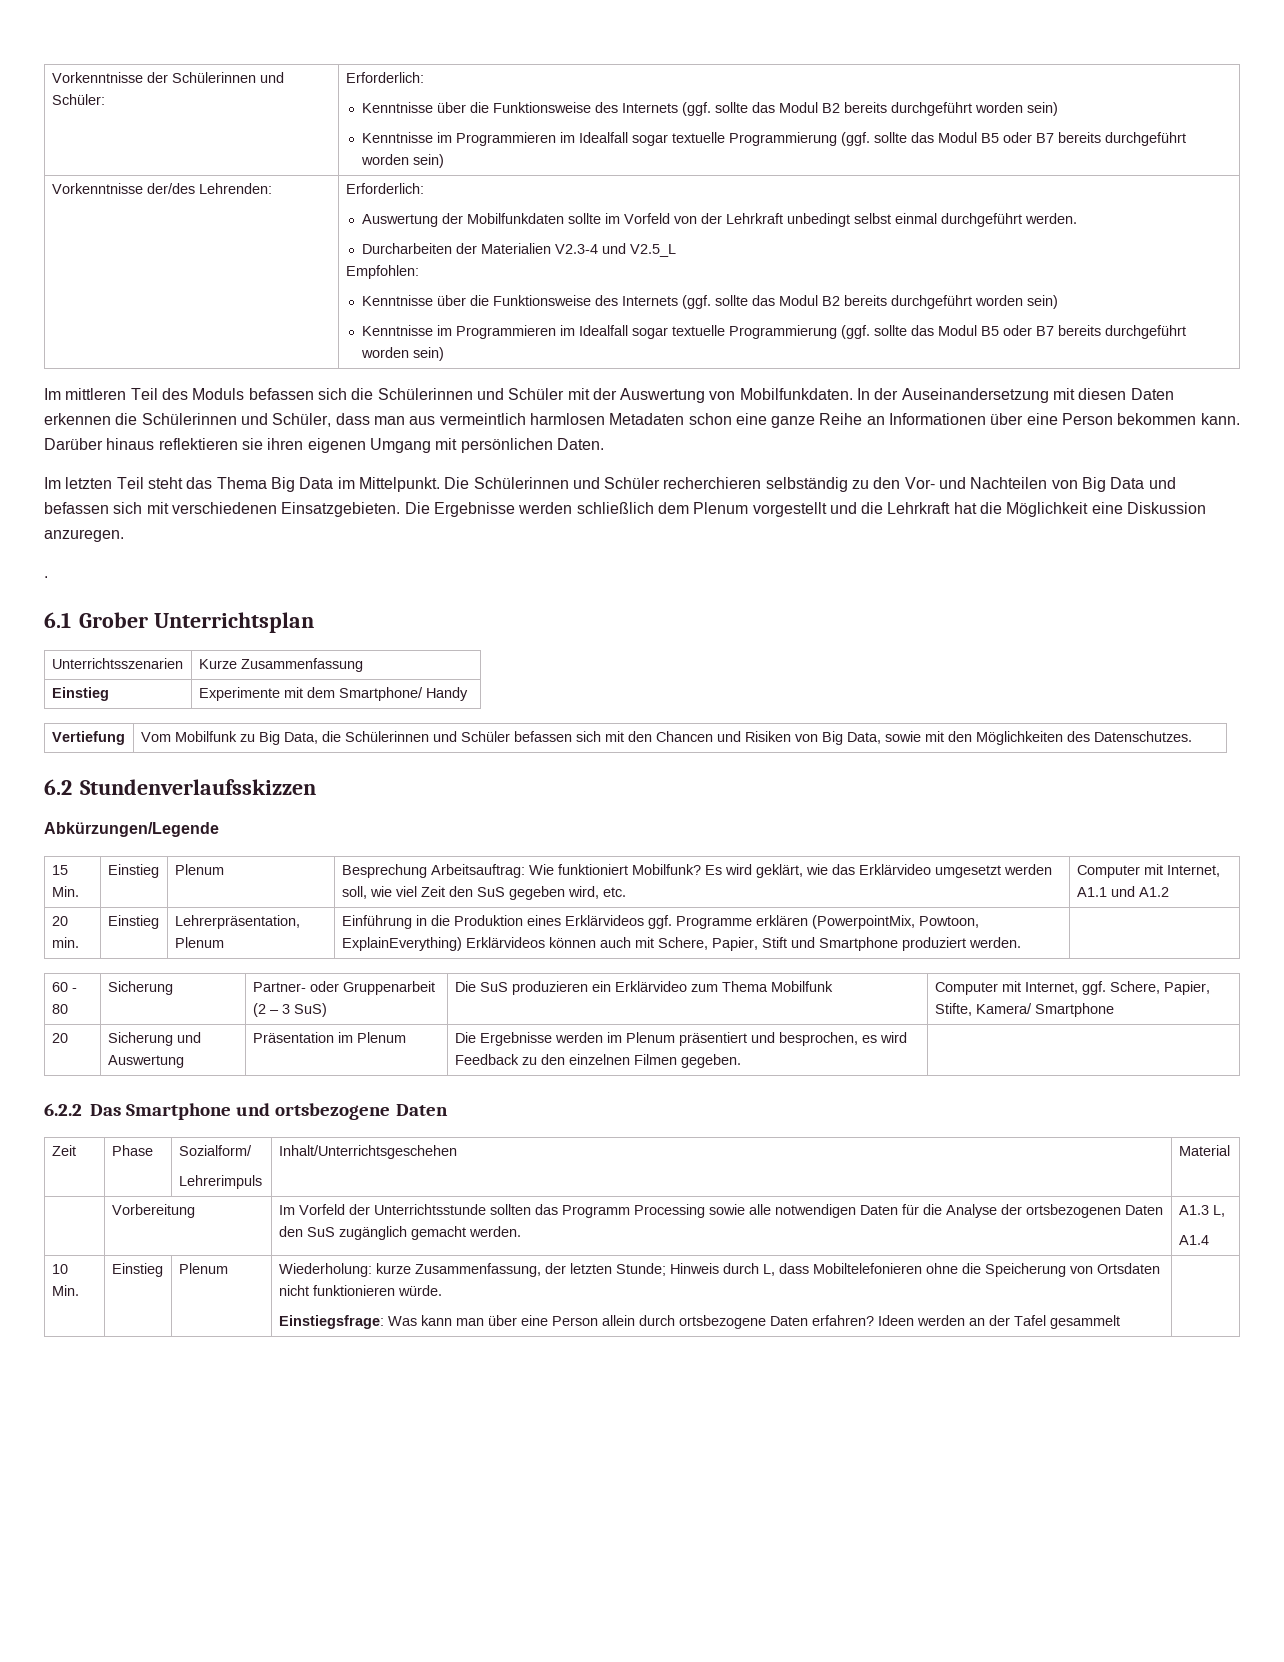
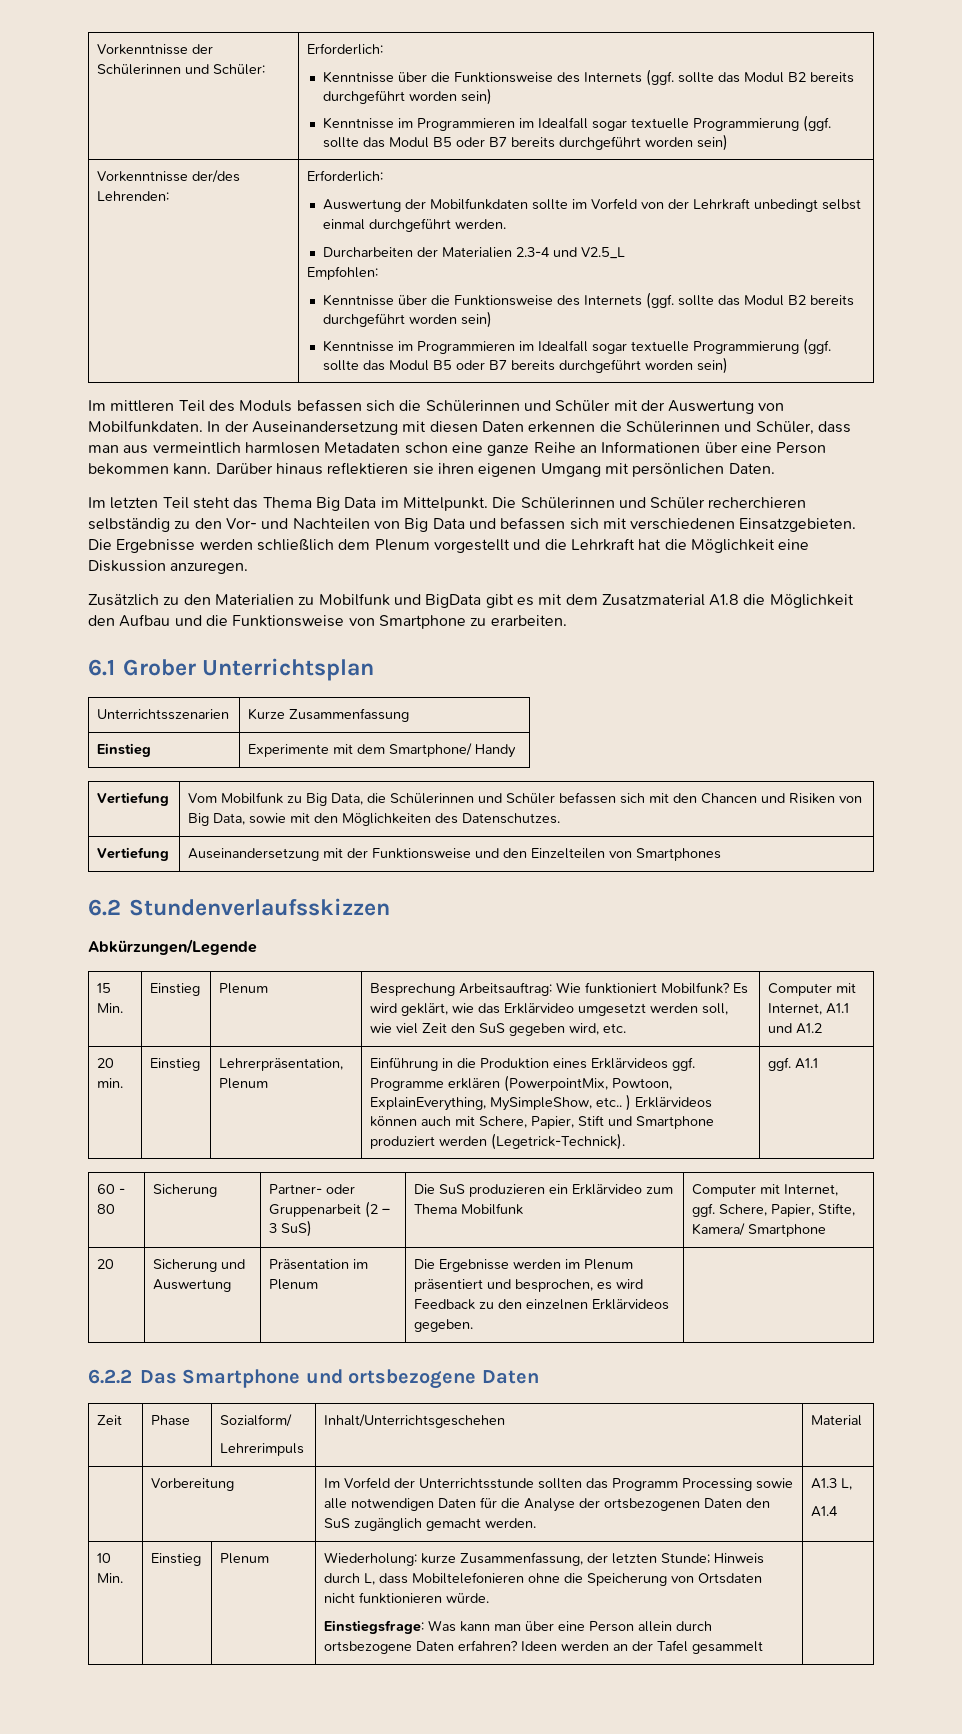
[554,244,598,254] V2.3-4 -> [516,247,551,257] 2.3-4
[44,576,48,578] . -> [88,593,854,608] [88,614,567,629] Zusätzlich zu den Materialien zu Mobilfunk und BigData gibt es mit dem Zusatzmaterial A1.8 die Möglichkeit den Aufbau und die Funktionsweise von Smartphone zu erarbeiten.
(1192, 736) none -> [97,847,170,861] [188,848,722,861] // Vertiefung | Auseinandersetzung mit der Funktionsweise und den Einzelteilen von Smartphones
[341,937,462,951] ExplainEverything) -> [370,1094,632,1111] ExplainEverything, MySimpleShow, etc.. )
[968,937,1021,948] werden. | -> [439,1133,626,1150] [768,1057,819,1071] werden (Legetrick-Technick). | ggf. A1.1
[633,1054,677,1065] Filmen -> [592,1299,670,1310] Erklärvideos

